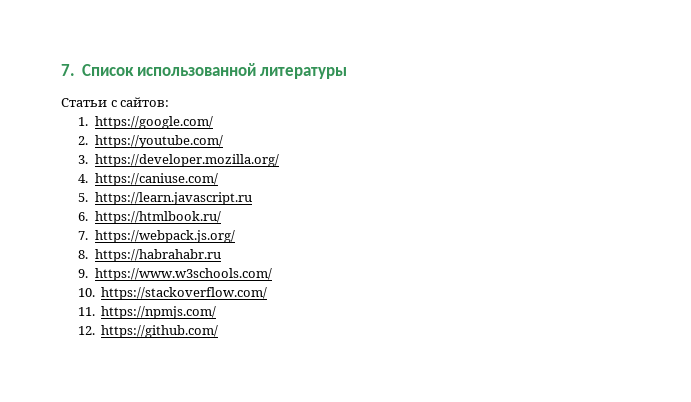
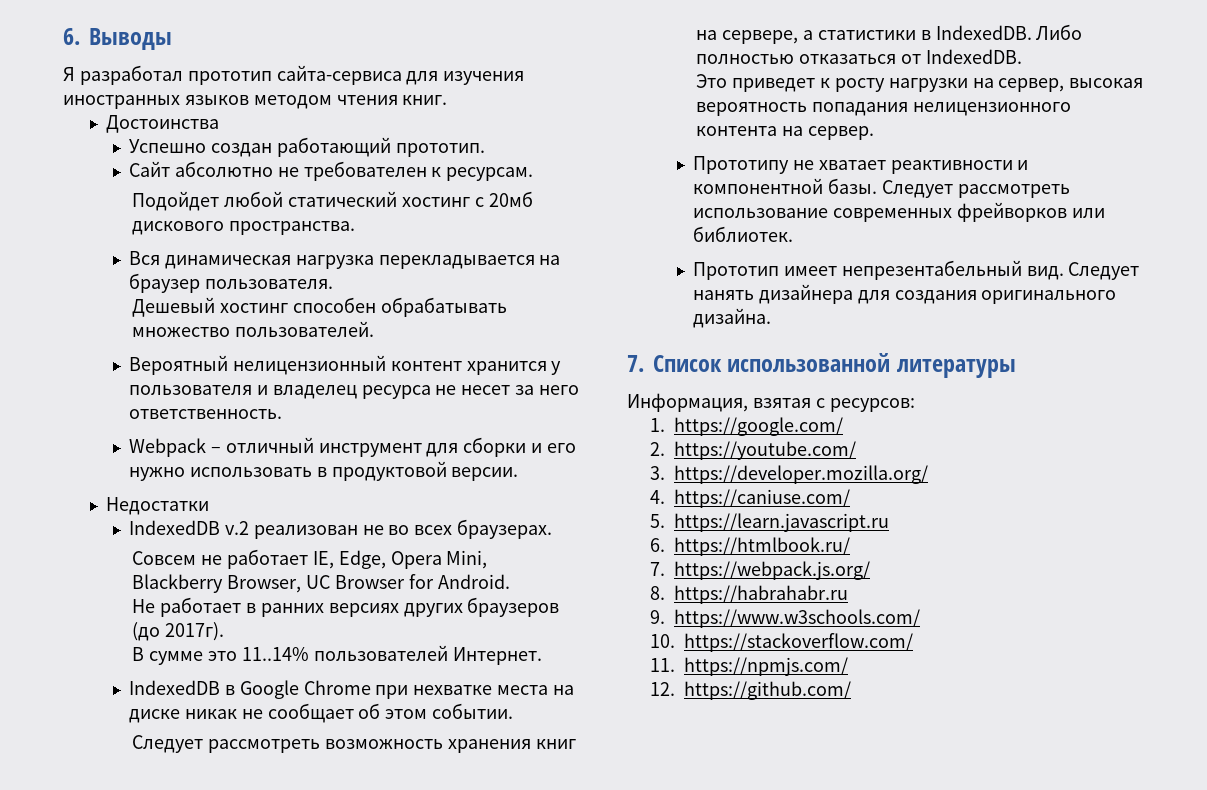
(61, 70) none -> [63,28,172,50] [63,65,525,85] [63,95,448,109] [105,115,219,133] [129,137,485,157] [129,161,534,181] [132,191,533,211] [132,221,356,235] [129,251,561,269] [129,273,333,293] [132,297,507,317] [132,321,375,337] [129,355,562,375] [129,385,580,399] [129,409,283,419] [129,437,577,457] [129,461,519,481] [105,497,209,515] [129,519,553,539] [132,549,488,569] [132,574,510,593] [132,597,560,617] [132,622,225,641] [132,645,542,665] [129,680,575,699] [129,703,514,723] [132,735,576,753] [696,24,1083,44] [696,49,1022,64] [696,74,1144,92] [696,102,1072,116] [696,126,875,140] [693,156,1029,174] [693,178,1070,198] [693,202,1105,222] [693,226,794,242] [693,260,1140,280] [693,284,1117,304] [693,308,772,328] 6. Выводы // Я разработал прототип сайта-сервиса для изучения иностранных языков методом чтения книг. // Достоинства // Успешно создан работающий прототип. // Сайт абсолютно не требователен к ресурсам. // Подойдет любой статический хостинг с 20мб дискового пространства. // Вся динамическая нагрузка перекладывается на браузер пользователя. // Дешевый хостинг способен обрабатывать множество пользователей. // Вероятный нелицензионный контент хранится у пользователя и владелец ресурса не несет за него ответственность. // Webpack – отличный инструмент для сборки и его нужно использовать в продуктовой версии. // Недостатки // IndexedDB v.2 реализован не во всех браузерах. // Совсем не работает IE, Edge, Opera Mini, Blackberry Browser, UC Browser for Android. // Не работает в ранних версиях других браузеров (до 2017г). // В сумме это 11..14% пользователей Интернет. // IndexedDB в Google Chrome при нехватке места на диске никак не сообщает об этом событии. // Следует рассмотреть возможность хранения книг на сервере, а статистики в IndexedDB. Либо полностью отказаться от IndexedDB. // Это приведет к росту нагрузки на сервер, высокая вероятность попадания нелицензионного контента на сервер. // Прототипу не хватает реактивности и компонентной базы. Следует рассмотреть использование современных фрейворков или библиотек. // Прототип имеет непрезентабельный вид. Следует нанять дизайнера для создания оригинального дизайна. //
[61,97,170,107] Статьи с сайтов: -> [627,393,915,412] Информация, взятая с ресурсов:

